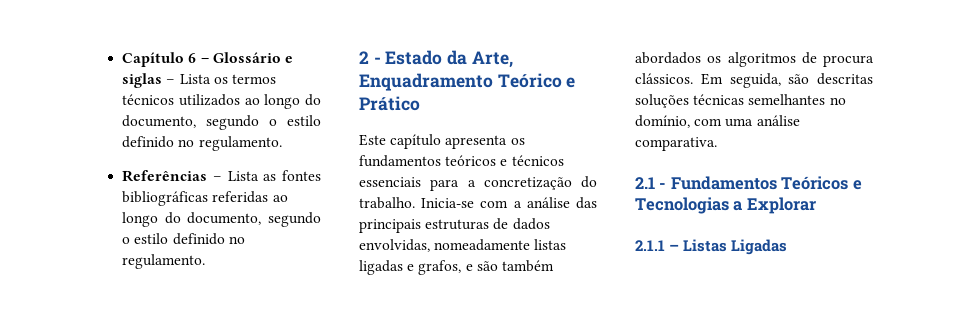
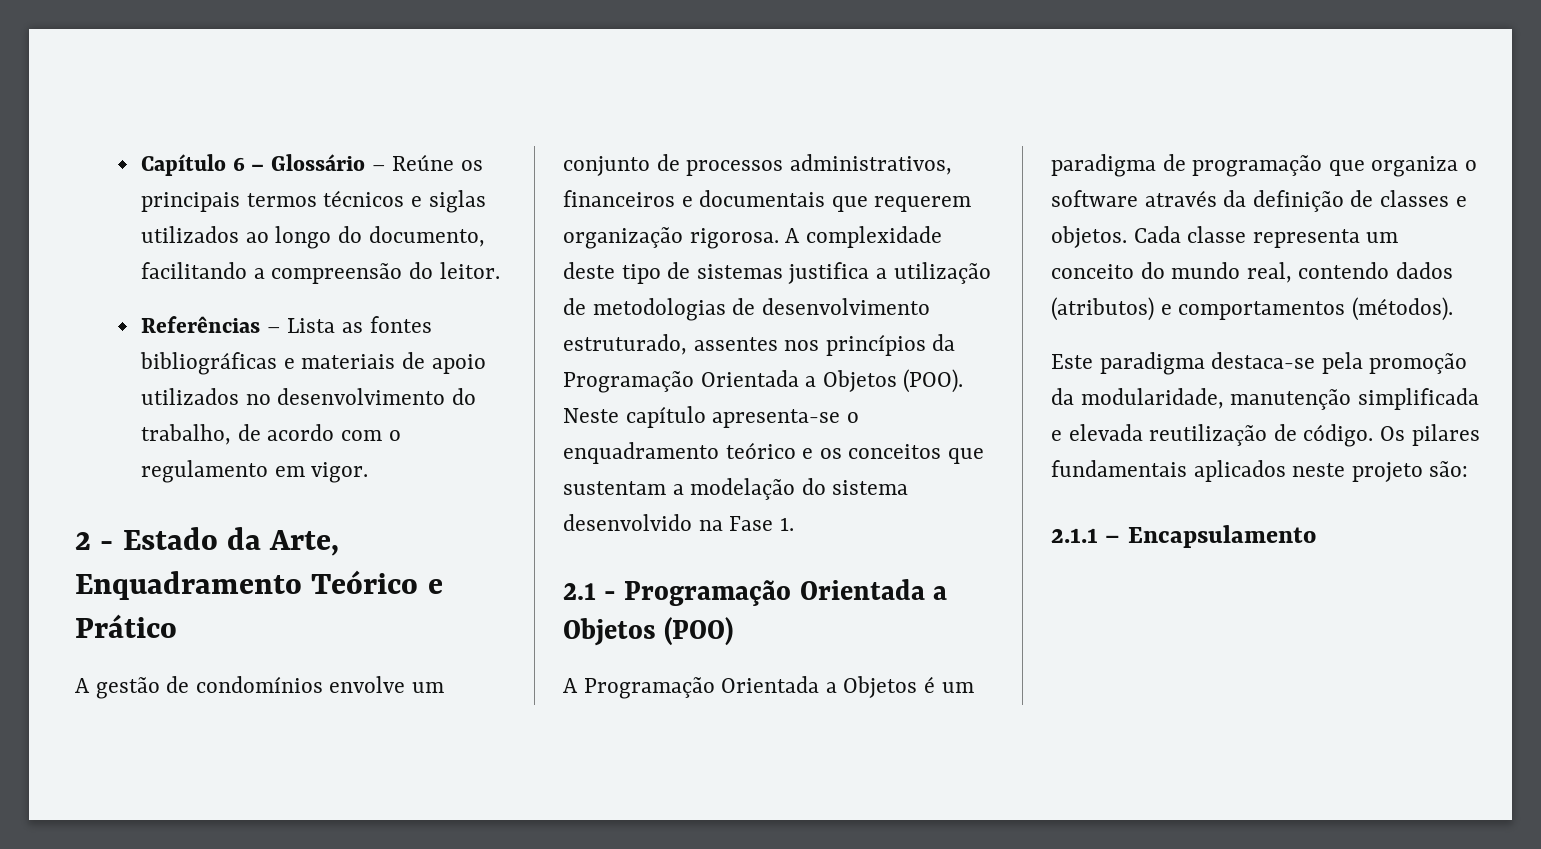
[284,56,293,63] [122,73,276,88] [122,94,175,105] e siglas – Lista os termos técnicos -> [371,154,483,171] [141,190,486,213] – Reúne os principais termos técnicos e siglas
[206,115,321,130] [122,136,282,151] segundo o estilo definido no regulamento. -> [141,262,500,284] facilitando a compreensão do leitor.
[212,191,288,203] [122,212,321,227] [122,233,245,245] [122,254,206,269] referidas ao longo do documento, segundo o estilo definido no regulamento. -> [283,352,486,374] [141,388,477,405] [141,424,401,445] [141,460,369,483] e materiais de apoio utilizados no desenvolvimento do trabalho, de acordo com o regulamento em vigor.
[359,134,525,149] [359,155,564,167] [359,176,597,191] [359,197,597,209] [359,218,550,233] [359,239,567,252] [359,260,554,275] [635,52,874,67] [635,73,873,88] [635,94,846,108] [635,115,800,128] [635,137,717,151] [635,176,862,190] [635,197,816,214] Este capítulo apresenta os fundamentos teóricos e técnicos essenciais para a concretização do trabalho. Inicia-se com a análise das principais estruturas de dados envolvidas, nomeadamente listas ligadas e grafos, e são também abordados os algoritmos de procura clássicos. Em seguida, são descritas soluções técnicas semelhantes no domínio, com uma análise comparativa. // 2.1 - Fundamentos Teóricos e Tecnologias a Explorar -> [75,676,445,699] [563,154,952,176] [563,190,972,212] [563,226,942,249] [563,262,991,284] [563,298,930,321] [563,334,956,356] [563,369,964,393] [563,406,859,428] [563,442,985,464] [563,478,909,500] [563,514,794,531] [563,579,947,606] [563,617,734,646] [563,676,974,699] [1051,154,1478,177] [1051,190,1467,212] [1051,226,1399,248] [1051,262,1454,283] [1051,297,1453,321] [1051,352,1468,375] [1051,388,1479,410] [1051,424,1480,447] [1051,460,1469,482] A gestão de condomínios envolve um conjunto de processos administrativos, financeiros e documentais que requerem organização rigorosa. A complexidade deste tipo de sistemas justifica a utilização de metodologias de desenvolvimento estruturado, assentes nos princípios da Programação Orientada a Objetos (POO). Neste capítulo apresenta-se o enquadramento teórico e os conceitos que sustentam a modelação do sistema desenvolvido na Fase 1. // 2.1 - Programação Orientada a Objetos (POO) // A Programação Orientada a Objetos é um paradigma de programação que organiza o software através da definição de classes e objetos. Cada classe representa um conceito do mundo real, contendo dados (atributos) e comportamentos (métodos). // Este paradigma destaca-se pela promoção da modularidade, manutenção simplificada e elevada reutilização de código. Os pilares fundamentais aplicados neste projeto são:
[683,239,788,255] Listas Ligadas -> [1127,525,1316,548] Encapsulamento

